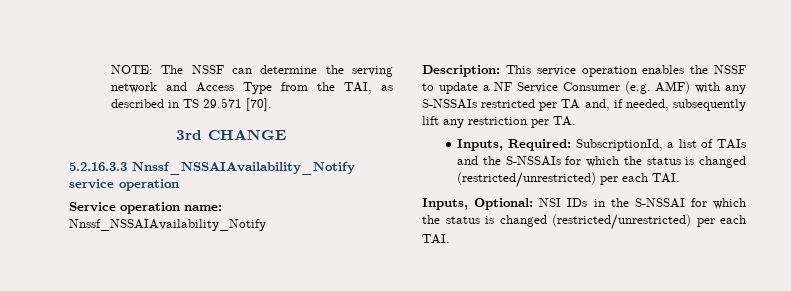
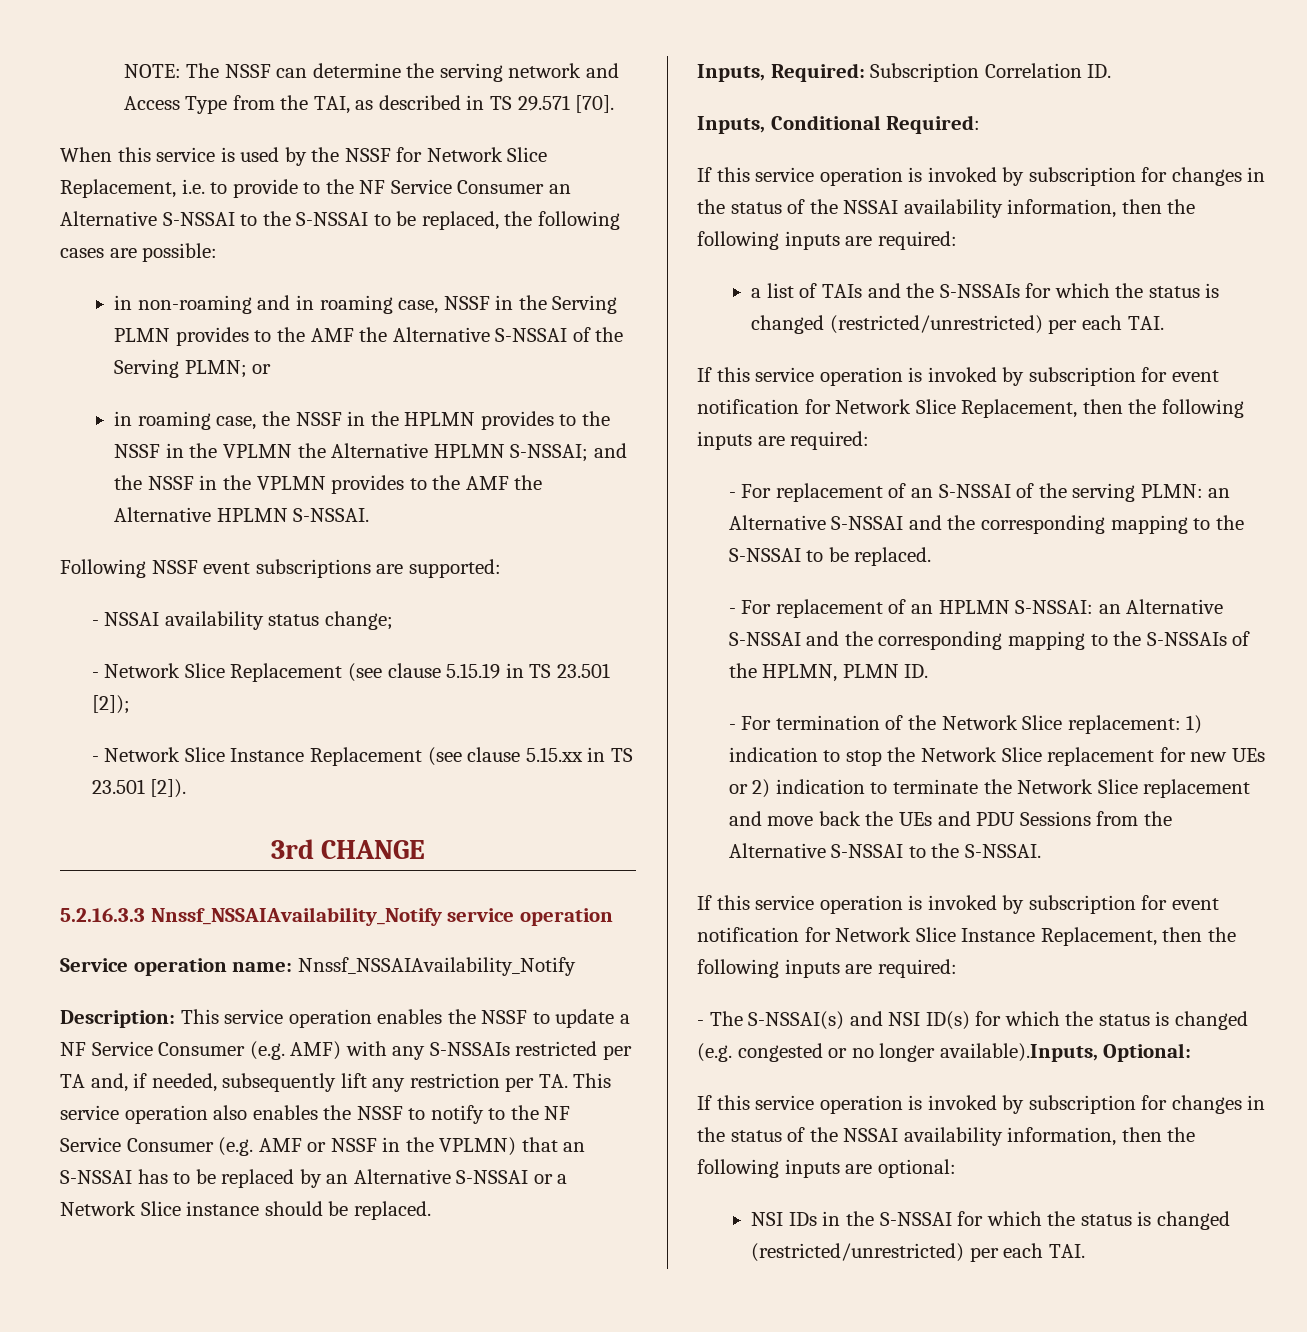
(273, 104) none -> [60,147,548,166] [60,179,571,198] [60,211,620,230] [60,243,218,262] [114,295,618,314] [114,327,624,346] [114,359,272,378] [114,411,610,430] [114,443,627,462] [114,475,543,494] [114,507,370,522] [60,559,501,578] [91,611,393,630] [91,663,610,682] [91,695,130,714] [91,747,633,766] [91,779,187,798] // When this service is used by the NSSF for Network Slice Replacement, i.e. to provide to the NF Service Consumer an Alternative S-NSSAI to the S-NSSAI to be replaced, the following cases are possible: // in non-roaming and in roaming case, NSSF in the Serving PLMN provides to the AMF the Alternative S-NSSAI of the Serving PLMN; or // in roaming case, the NSSF in the HPLMN provides to the NSSF in the VPLMN the Alternative HPLMN S-NSSAI; and the NSSF in the VPLMN provides to the AMF the Alternative HPLMN S-NSSAI. // Following NSSF event subscriptions are supported: // - NSSAI availability status change; // - Network Slice Replacement (see clause 5.15.19 in TS 23.501 [2]); // - Network Slice Instance Replacement (see clause 5.15.xx in TS 23.501 [2]).
[457,139,663,151] // Inputs, Required: SubscriptionId, -> [573,1073,612,1088] [60,1105,571,1124] [60,1137,586,1156] [60,1169,568,1188] [60,1201,431,1220] [697,63,1112,82] [697,115,981,134] [697,167,1266,186] [697,199,1196,218] [697,231,957,250] This service operation also enables the NSSF to notify to the NF Service Consumer (e.g. AMF or NSSF in the VPLMN) that an S-NSSAI has to be replaced by an Alternative S-NSSAI or a Network Slice instance should be replaced. // Inputs, Required: Subscription Correlation ID. // Inputs, Conditional Required: // If this service operation is invoked by subscription for changes in the status of the NSSAI availability information, then the following inputs are required: //
[422,198,534,210] Inputs, Optional: -> [697,367,1219,386] [697,399,1244,418] [697,431,870,450] [728,483,1231,502] [728,515,1244,534] [728,547,932,566] [728,599,1224,618] [728,631,1251,650] [728,663,929,682] [728,715,1203,734] [728,747,1265,766] [728,779,1251,798] [728,811,1172,826] [728,843,1041,858] [697,895,1219,914] [697,927,1236,946] [697,959,957,978] [697,1011,1248,1030] [697,1043,1192,1062] [697,1095,1266,1114] [697,1127,1196,1146] [697,1159,956,1178] If this service operation is invoked by subscription for event notification for Network Slice Replacement, then the following inputs are required: // - For replacement of an S-NSSAI of the serving PLMN: an Alternative S-NSSAI and the corresponding mapping to the S-NSSAI to be replaced. // - For replacement of an HPLMN S-NSSAI: an Alternative S-NSSAI and the corresponding mapping to the S-NSSAIs of the HPLMN, PLMN ID. // - For termination of the Network Slice replacement: 1) indication to stop the Network Slice replacement for new UEs or 2) indication to terminate the Network Slice replacement and move back the UEs and PDU Sessions from the Alternative S-NSSAI to the S-NSSAI. // If this service operation is invoked by subscription for event notification for Network Slice Instance Replacement, then the following inputs are required: // - The S-NSSAI(s) and NSI ID(s) for which the status is changed (e.g. congested or no longer available).Inputs, Optional: // If this service operation is invoked by subscription for changes in the status of the NSSAI availability information, then the following inputs are optional: //

